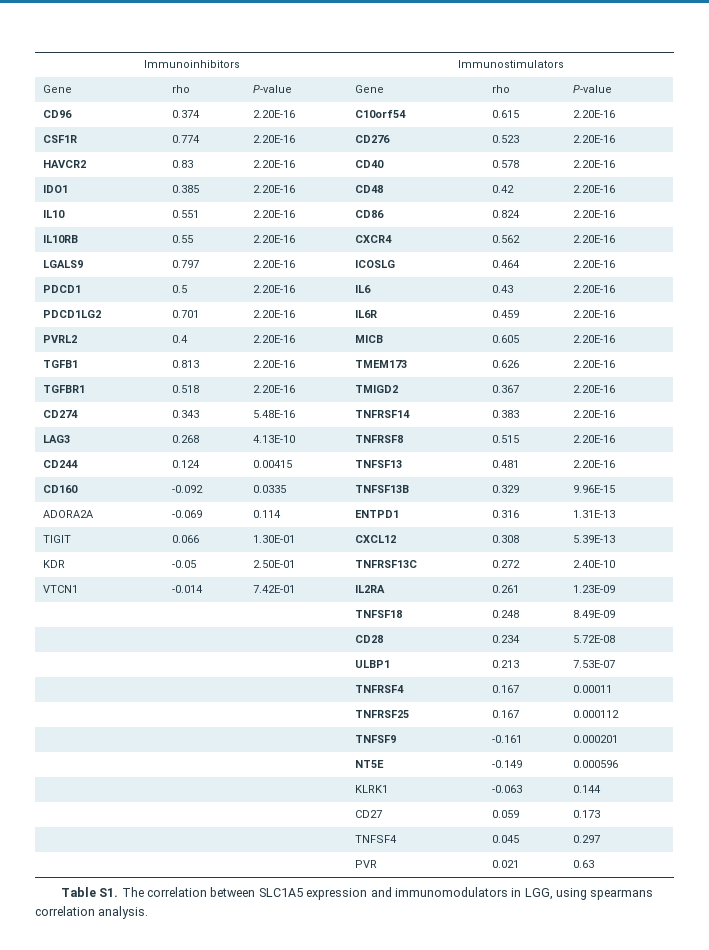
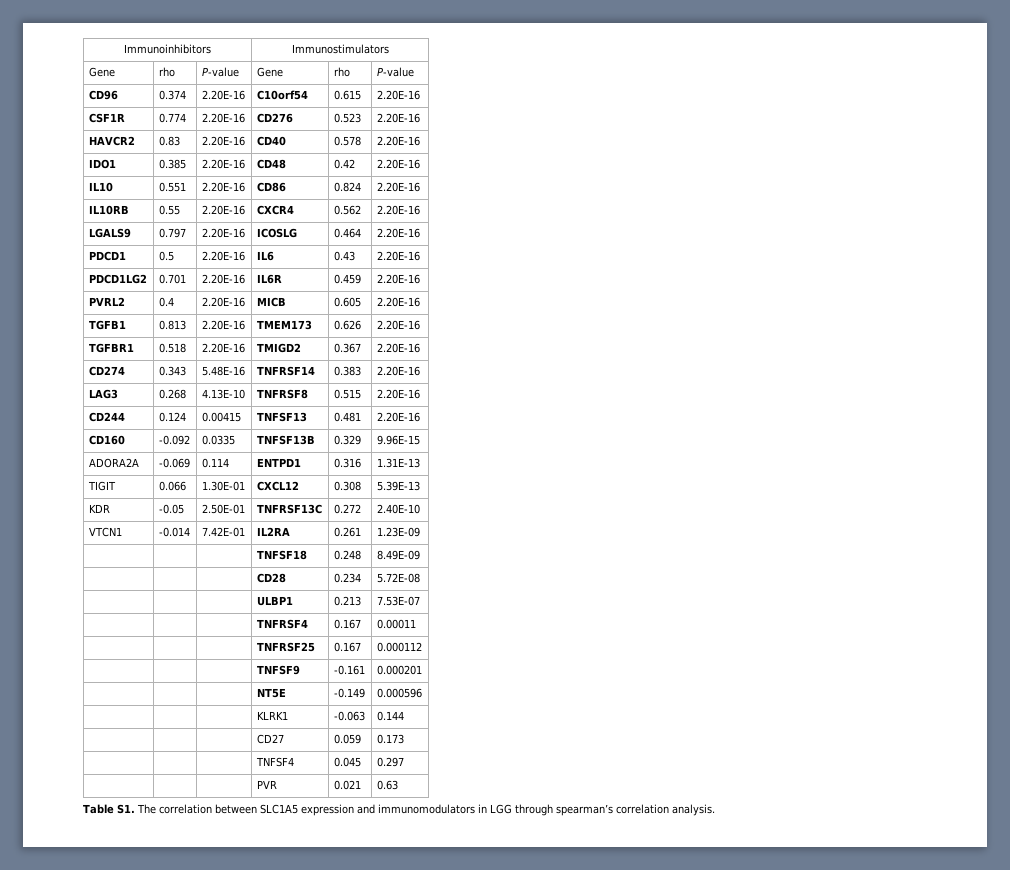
[524,888,654,900] LGG, using spearmans -> [489,804,613,816] LGG through spearman’s

